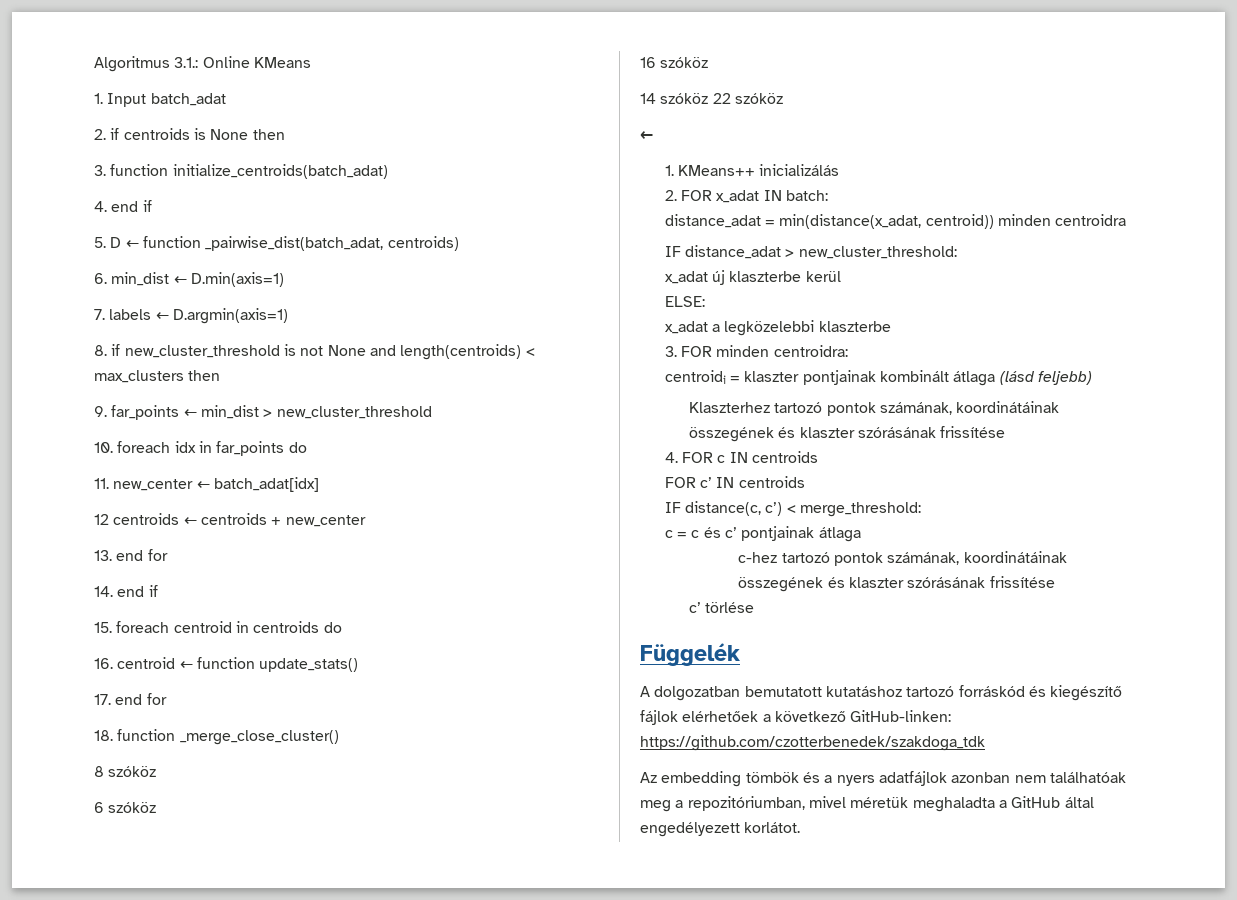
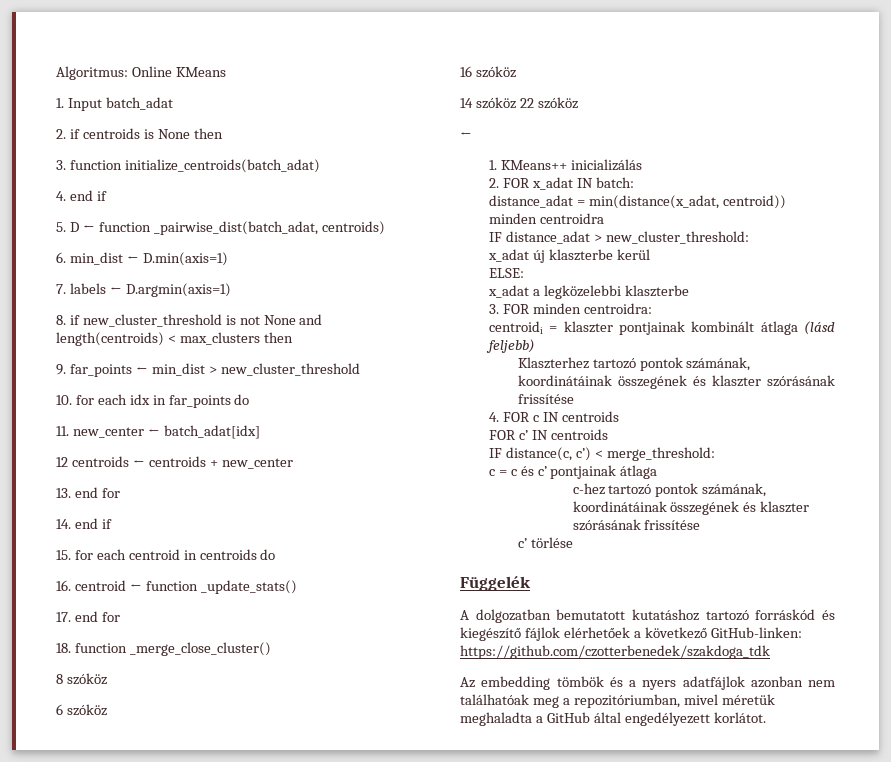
[94,56,199,72] Algoritmus 3.1.: -> [56,66,128,80] Algoritmus:
[117,441,171,453] foreach -> [75,394,127,405] for each
[116,621,170,633] foreach -> [74,549,126,560] for each
[259,658,359,672] update_stats() -> [200,580,297,594] _update_stats()

